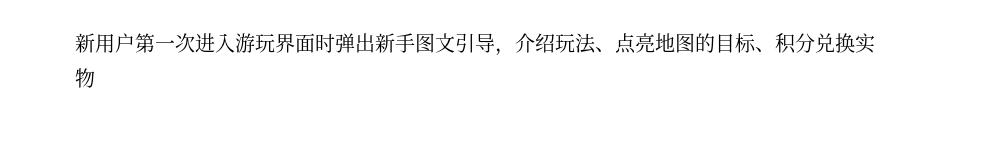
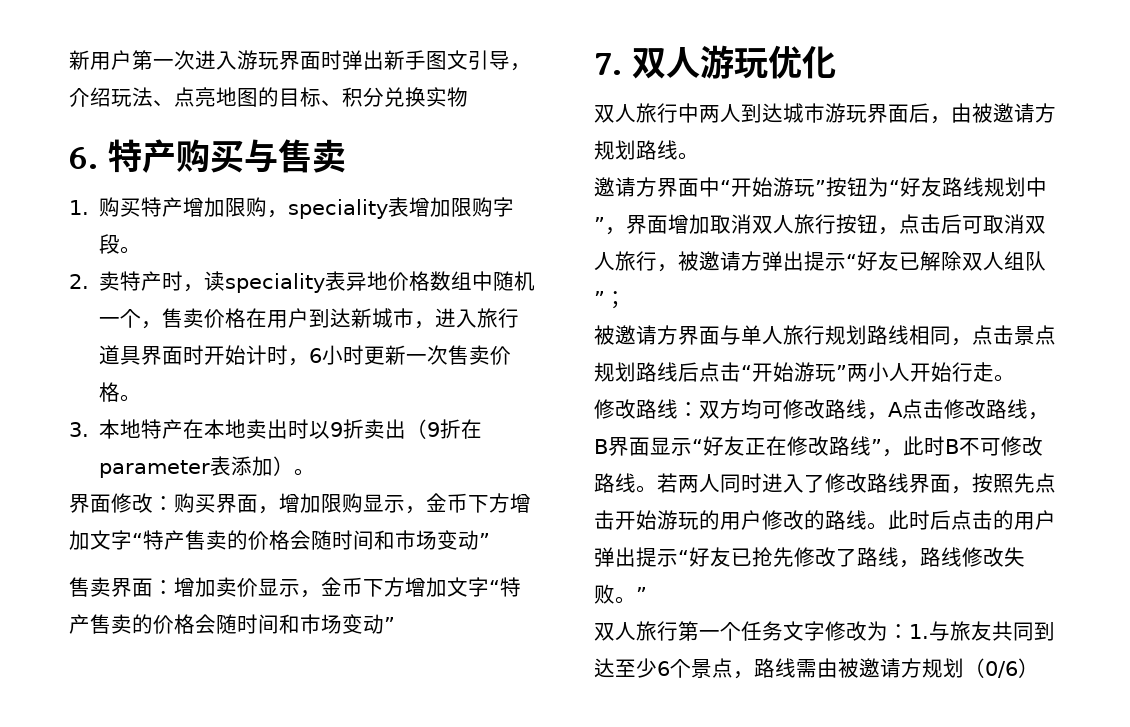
(95, 78) none -> [69,139,347,173] [69,197,515,219] [99,234,142,254] [69,271,536,293] [99,308,520,329] [99,345,512,366] [99,382,142,402] [69,419,483,439] [99,456,316,478] [69,493,531,514] [69,530,490,550] [69,577,521,598] [69,614,395,634] [594,45,837,79] [594,103,1056,124] [594,140,699,160] [594,177,1047,197] [594,214,1046,235] [594,251,1046,272] [594,291,626,309] [594,325,1056,346] [594,362,1015,382] [594,399,1049,420] [594,436,1043,457] [594,473,1056,494] [594,510,1056,530] [594,547,1025,568] [594,584,647,604] [594,621,1055,641] [594,658,1039,679] // 6.特产购买与售卖 // 1.购买特产增加限购，speciality表增加限购字段。 // 2.卖特产时，读speciality表异地价格数组中随机一个，售卖价格在用户到达新城市，进入旅行道具界面时开始计时，6小时更新一次售卖价格。 // 3.本地特产在本地卖出时以9折卖出（9折在parameter表添加）。 // 界面修改：购买界面，增加限购显示，金币下方增加文字“特产售卖的价格会随时间和市场变动” // 售卖界面：增加卖价显示，金币下方增加文字“特产售卖的价格会随时间和市场变动” // 7.双人游玩优化 // 双人旅行中两人到达城市游玩界面后，由被邀请方规划路线。 // 邀请方界面中“开始游玩”按钮为“好友路线规划中”，界面增加取消双人旅行按钮，点击后可取消双人旅行，被邀请方弹出提示“好友已解除双人组队”； // 被邀请方界面与单人旅行规划路线相同，点击景点规划路线后点击“开始游玩”两小人开始行走。 // 修改路线：双方均可修改路线，A点击修改路线，B界面显示“好友正在修改路线”，此时B不可修改路线。若两人同时进入了修改路线界面，按照先点击开始游玩的用户修改的路线。此时后点击的用户弹出提示“好友已抢先修改了路线，路线修改失败。” // 双人旅行第一个任务文字修改为：1.与旅友共同到达至少6个景点，路线需由被邀请方规划（0/6）

